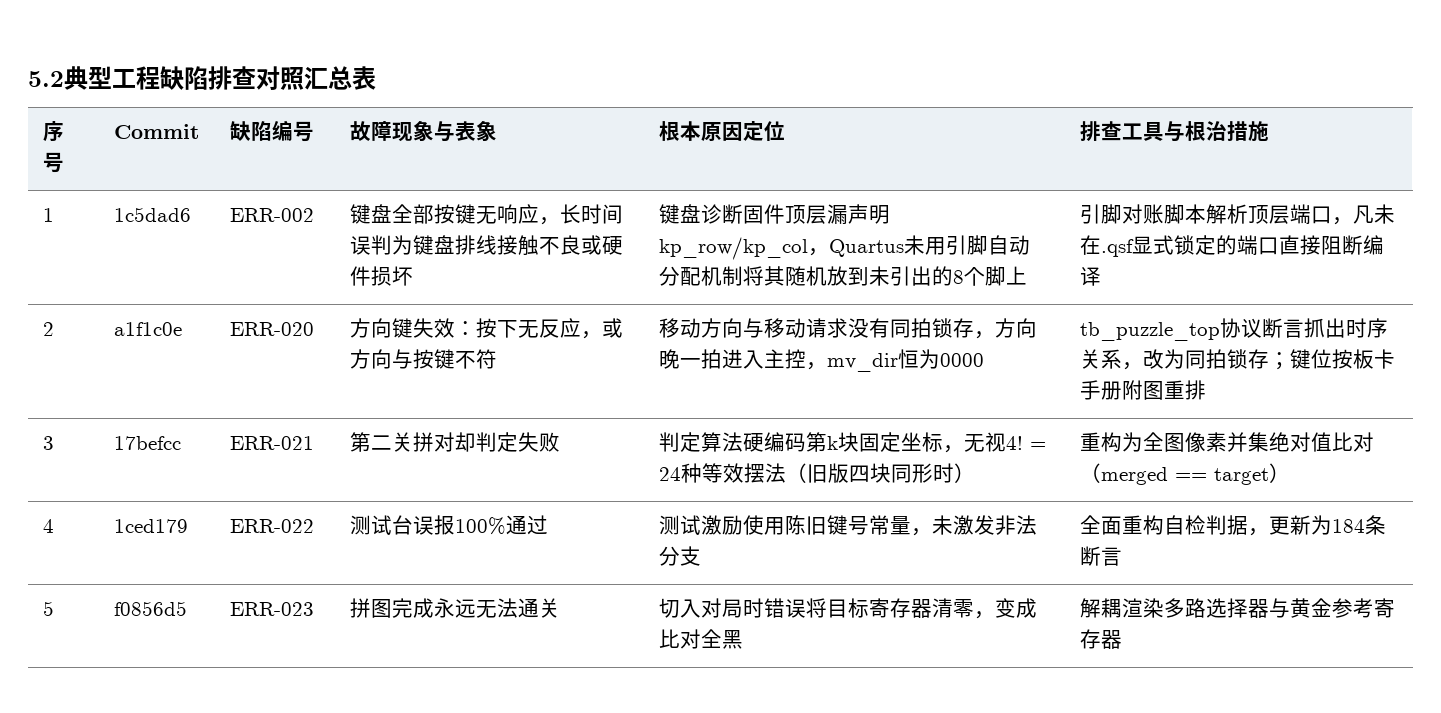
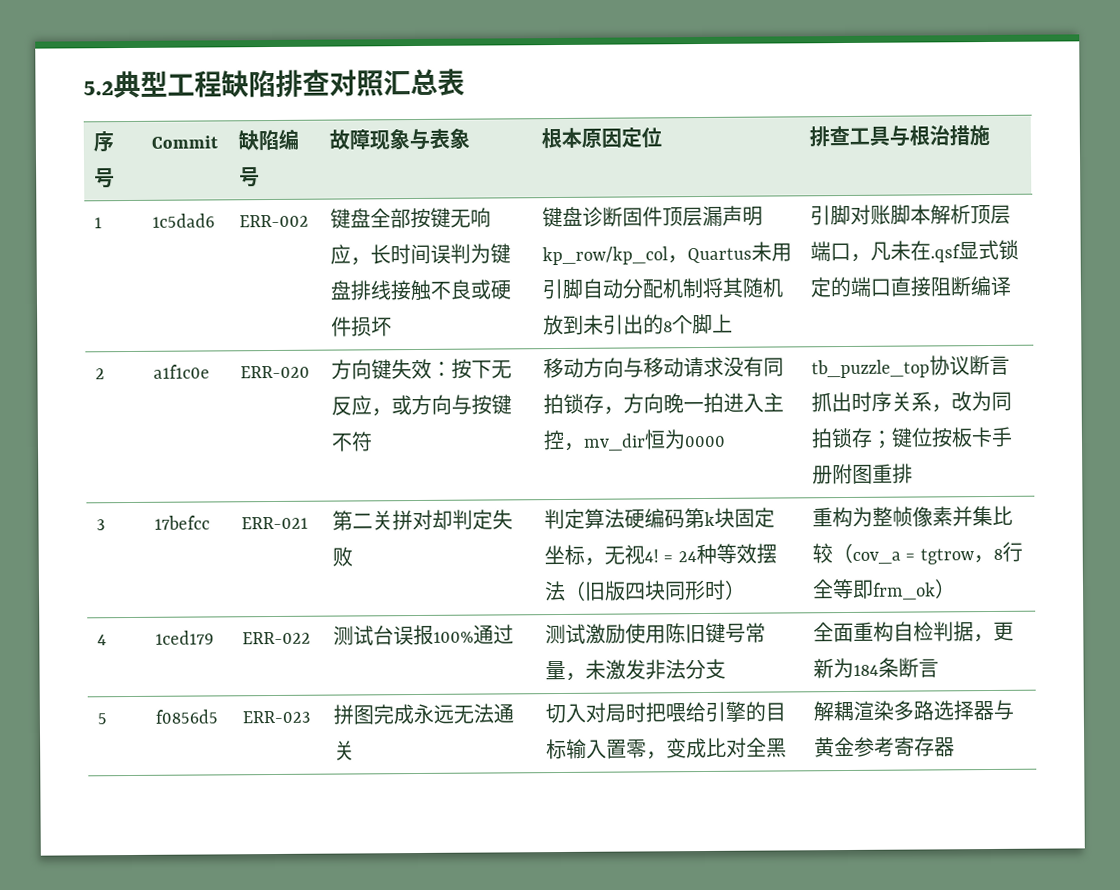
[1143,432,1186,452] 全图 -> [871,506,913,527] 整帧
[1269,432,1375,452] [1080,463,1270,485] 绝对值比对（merged == target -> [991,505,1013,525] [811,541,1023,565] [811,578,936,600] 比较（cov_a = tgtrow，8行全等即frm_ok
[764,598,954,618] 错误将目标寄存器清 -> [644,701,786,723] [545,738,627,760] 把喂给引擎的目标输入置

